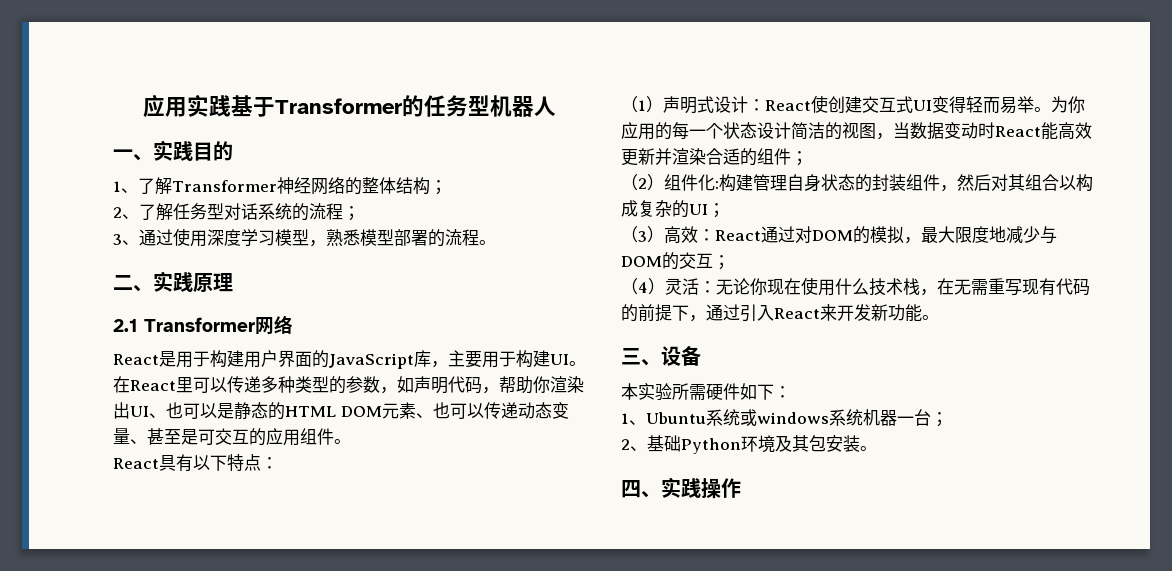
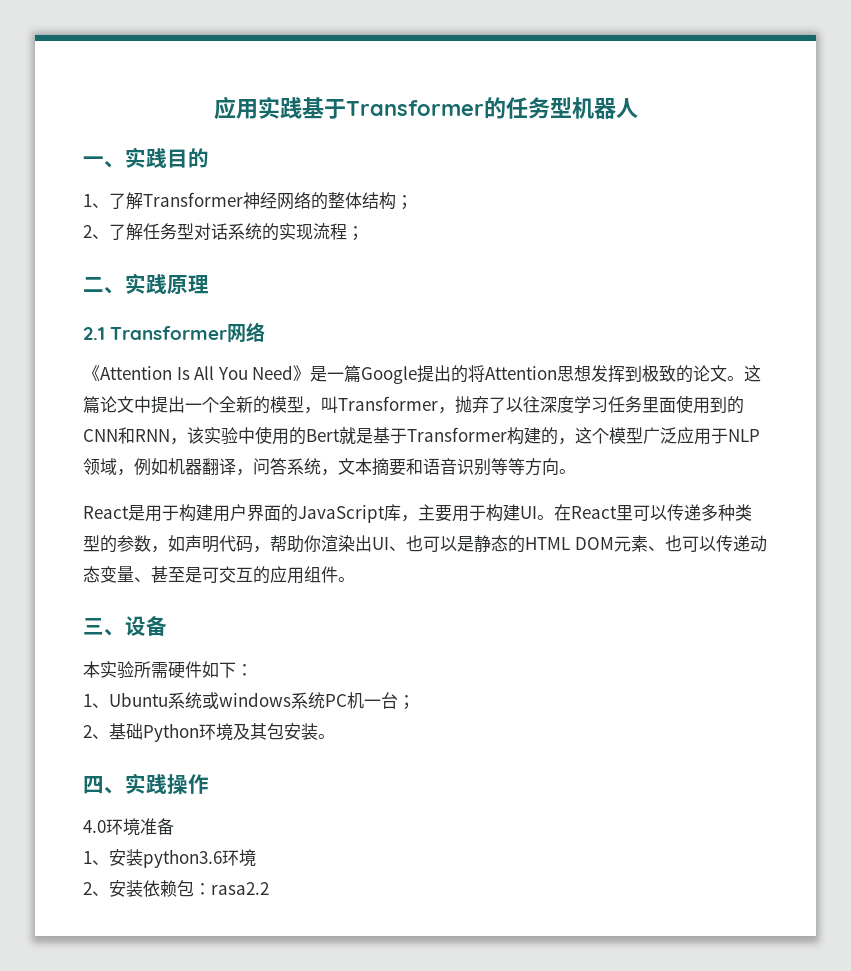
(309, 212) none -> [279,223,313,240] 实现
[113,228,496,247] // 3、通过使用深度学习模型，熟悉模型部署的流程。 -> (364, 233) none
(293, 324) none -> [83,365,762,384] [83,395,744,414] [83,426,760,445] [83,457,576,476] // 《Attention Is All You Need》是一篇Google提出的将Attention思想发挥到极致的论文。这篇论文中提出一个全新的模型，叫Transformer，抛弃了以往深度学习任务里面使用到的CNN和RNN，该实验中使用的Bert就是基于Transformer构建的，这个模型广泛应用于NLP领域，例如机器翻译，问答系统，文本摘要和语音识别等等方向。
[113,454,278,472] [621,95,1085,114] [621,122,1092,140] [621,148,808,166] [621,174,1093,192] [621,200,725,218] [621,226,1057,244] [621,252,730,270] [621,277,1090,296] [621,304,939,322] // React具有以下特点： // （1）声明式设计：React使创建交互式UI变得轻而易举。为你应用的每一个状态设计简洁的视图，当数据变动时React能高效更新并渲染合适的组件； // （2）组件化:构建管理自身状态的封装组件，然后对其组合以构成复杂的UI； // （3）高效：React通过对DOM的模拟，最大限度地减少与DOM的交互； // （4）灵活：无论你现在使用什么技术栈，在无需重写现有代码的前提下，通过引入React来开发新功能。 -> (355, 579) none
[863,409,897,426] 机器 -> [325,692,364,709] PC机
(741, 488) none -> [83,818,174,836] [83,849,256,868] [83,880,269,897] // 4.0环境准备 // 1、安装python3.6环境 // 2、安装依赖包：rasa2.2

